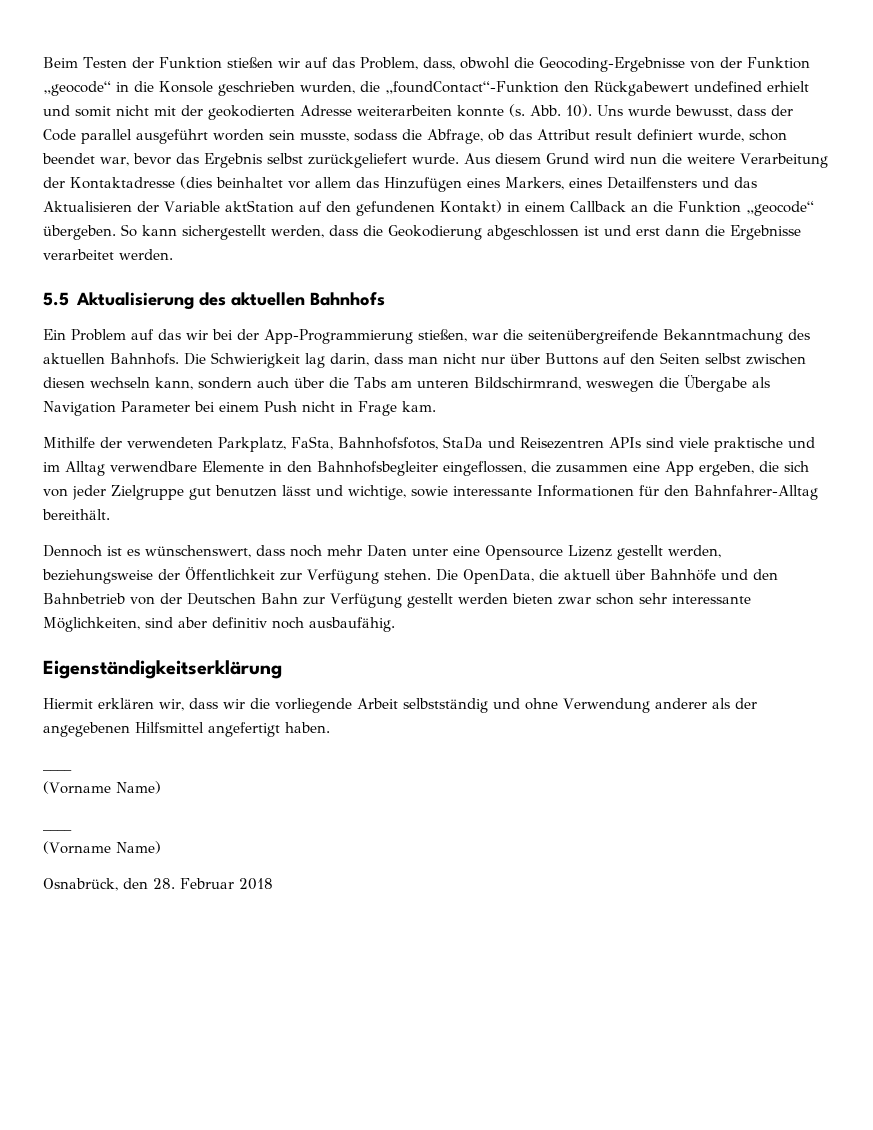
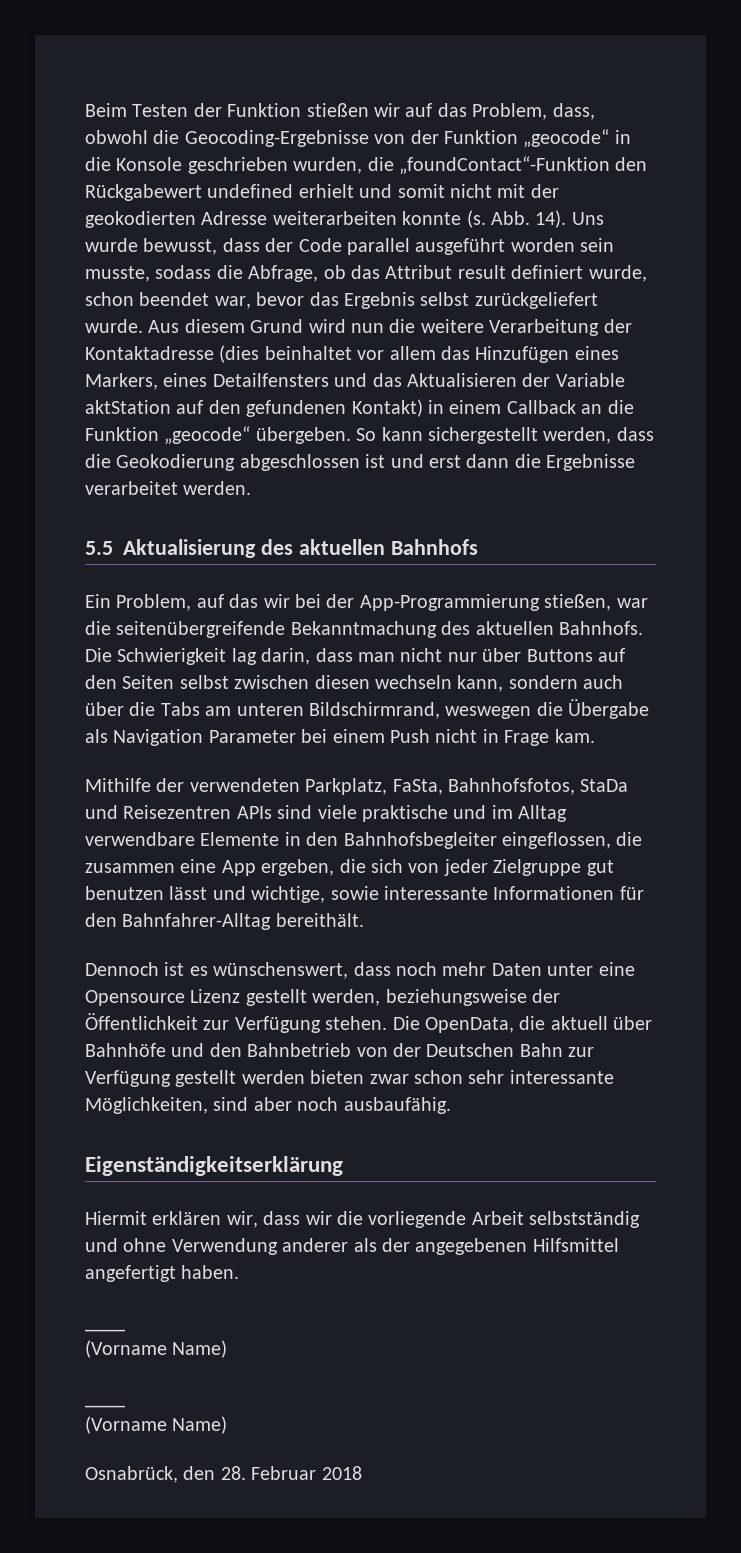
[566,104,592,117] 10). -> [535,210,567,228] 14).
[71,329,126,341] Problem -> [116,594,192,611] Problem,
[212,617,267,628] definitiv -> (292, 1104) none

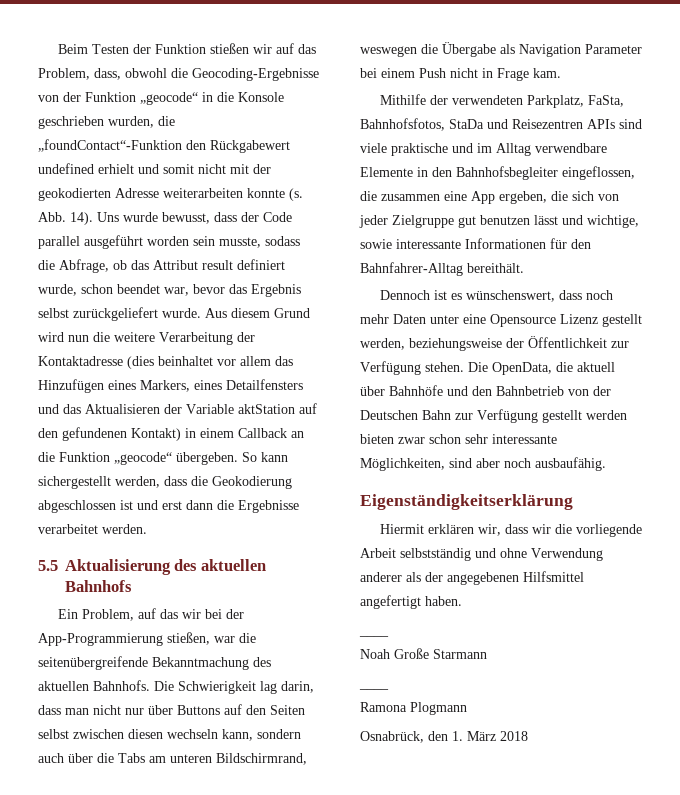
[85,1340,228,1358] [85,1404,125,1408] [85,1416,228,1434] (Vorname Name) // ____ // (Vorname Name) -> [360,648,487,659] [359,688,389,690] [360,702,467,715] Noah Große Starmann // ____ // Ramona Plogmann
[220,1466,317,1480] 28. Februar -> [452,731,496,741] 1. März

